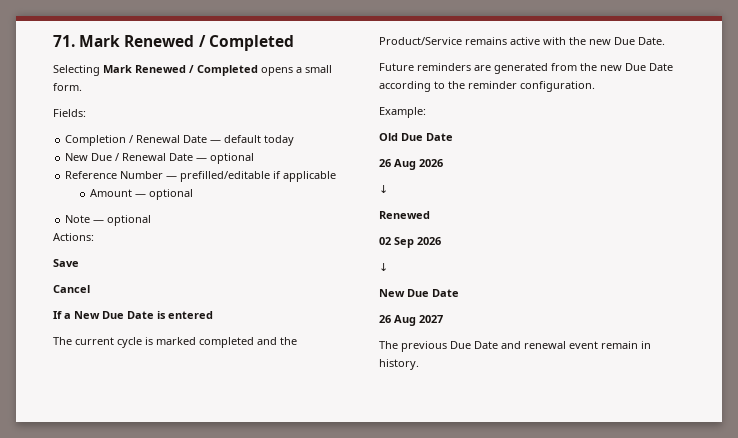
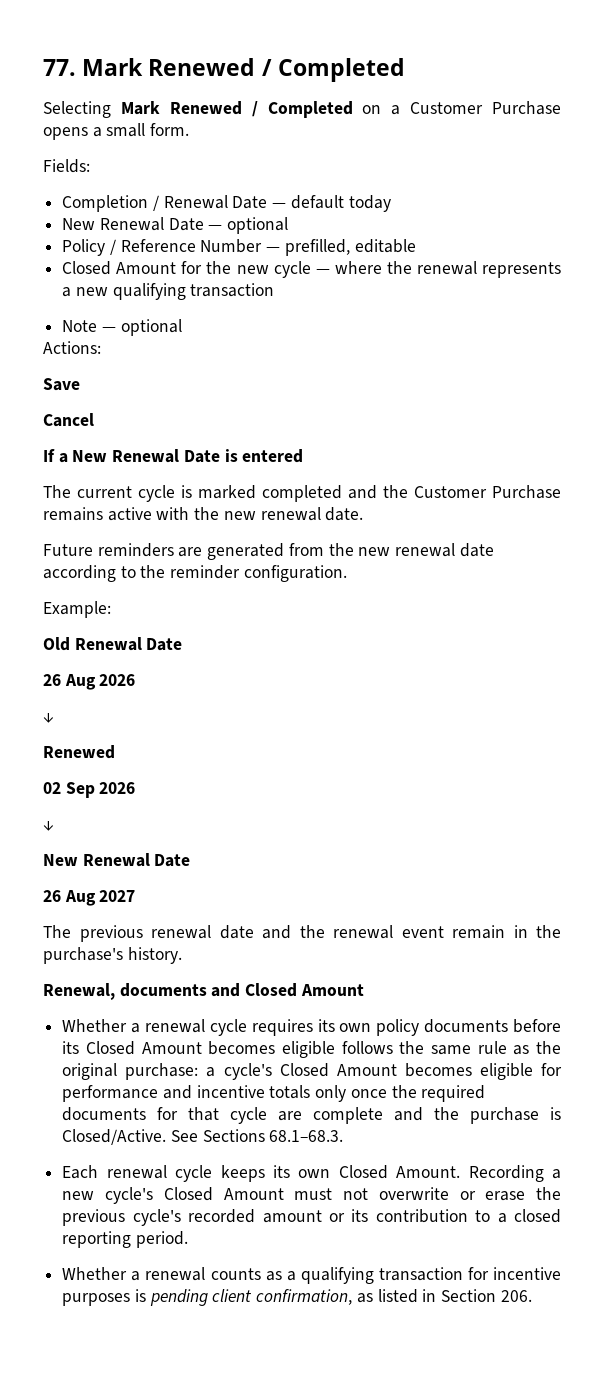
[53,35,75,47] 71. -> [43,59,76,76] 77.
(258, 70) none -> [362,101,561,115] on a Customer Purchase
[91,153,120,161] Due / -> (96, 224) none
(255, 158) none -> [62,239,116,256] Policy /
[180,171,337,182] [89,189,193,200] prefilled/editable if applicable // Amount — optional -> [284,239,416,256] [62,261,561,278] [62,283,275,300] prefilled, editable // Closed Amount for the new cycle — where the renewal represents a new qualifying transaction
[102,311,124,319] Due -> [112,449,180,463] Renewal
[379,37,462,45] Product/Service -> [414,485,561,499] Customer Purchase
[614,37,665,45] Due Date. -> [260,507,364,521] renewal date.
[625,63,673,71] Due Date -> [395,543,494,557] renewal date
[401,133,423,141] Due -> [74,637,142,651] Renewal
[407,289,429,297] Due -> [82,853,150,867] Renewal
[450,341,521,349] Due Date and -> [151,925,325,939] renewal date and the
(651, 345) none -> [536,925,561,938] [43,947,123,964] the purchase's
(419, 364) none -> [43,983,364,1000] [62,1019,561,1036] [62,1041,562,1058] [62,1063,562,1080] [62,1085,486,1102] [62,1107,561,1124] [62,1129,344,1145] [62,1165,561,1182] [62,1187,561,1204] [62,1209,562,1226] [62,1231,188,1248] [62,1267,561,1284] [62,1289,532,1306] // Renewal, documents and Closed Amount // Whether a renewal cycle requires its own policy documents before its Closed Amount becomes eligible follows the same rule as the original purchase: a cycle's Closed Amount becomes eligible for performance and incentive totals only once the required documents for that cycle are complete and the purchase is Closed/Active. See Sections 68.1–68.3. // Each renewal cycle keeps its own Closed Amount. Recording a new cycle's Closed Amount must not overwrite or erase the previous cycle's recorded amount or its contribution to a closed reporting period. // Whether a renewal counts as a qualifying transaction for incentive purposes is pending client confirmation, as listed in Section 206.

